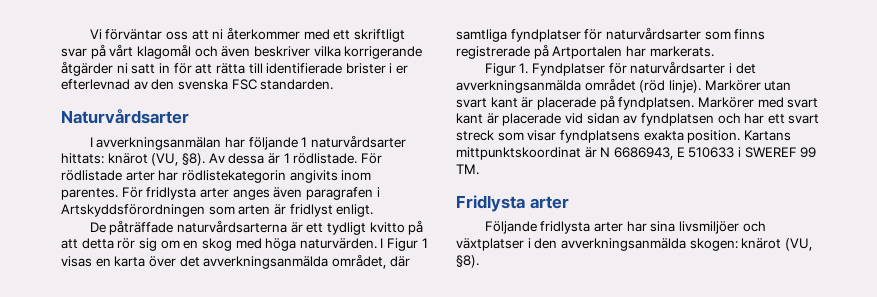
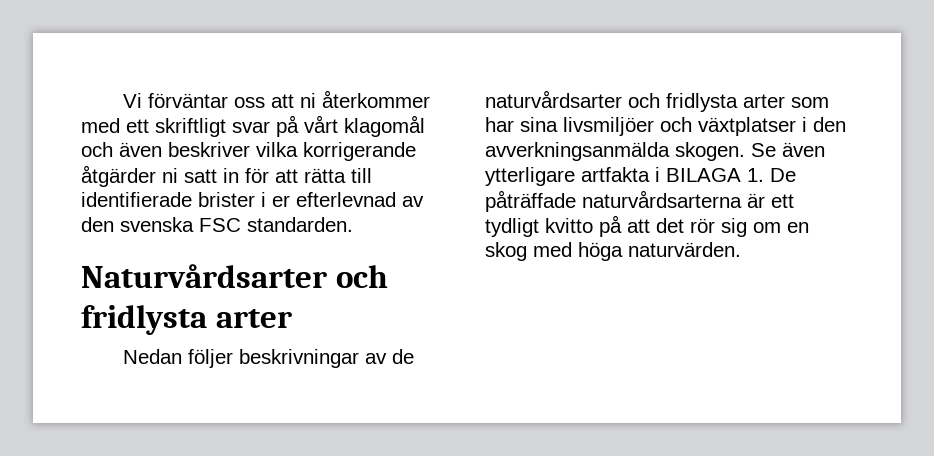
[89,135,406,150] [61,153,382,166] [61,170,372,183] [61,187,380,200] [61,204,374,217] // I avverkningsanmälan har följande 1 naturvårdsarter hittats: knärot (VU, §8). Av dessa är 1 rödlistade. För rödlistade arter har rödlistekategorin angivits inom parentes. För fridlysta arter anges även paragrafen i Artskyddsförordningen som arten är fridlyst enligt. // -> [335,265,388,288] [81,305,292,335] [122,349,414,368] [485,90,829,112] [485,117,846,136] [485,142,825,161] [485,167,764,186] och fridlysta arter // Nedan följer beskrivningar av de naturvårdsarter och fridlysta arter som har sina livsmiljöer och växtplatser i den avverkningsanmälda skogen. Se även ytterligare artfakta i BILAGA 1.
[81,238,114,249] detta -> [656,218,684,233] det
[380,238,428,251] [61,254,410,269] [456,27,766,42] [456,44,714,59] [484,61,756,76] [456,78,792,93] [456,95,819,110] [456,113,820,126] [456,130,791,143] [456,147,817,160] [456,164,479,175] [456,195,569,212] [484,221,766,234] [456,238,812,251] [456,255,479,268] I Figur 1 visas en karta över det avverkningsanmälda området, där samtliga fyndplatser för naturvårdsarter som finns registrerade på Artportalen har markerats. // Figur 1. Fyndplatser för naturvårdsarter i det avverkningsanmälda området (röd linje). Markörer utan svart kant är placerade på fyndplatsen. Markörer med svart kant är placerade vid sidan av fyndplatsen och har ett svart streck som visar fyndplatsens exakta position. Kartans mittpunktskoordinat är N 6686943, E 510633 i SWEREF 99 TM. // Fridlysta arter // Följande fridlysta arter har sina livsmiljöer och växtplatser i den avverkningsanmälda skogen: knärot (VU, §8). -> (741, 249) none

